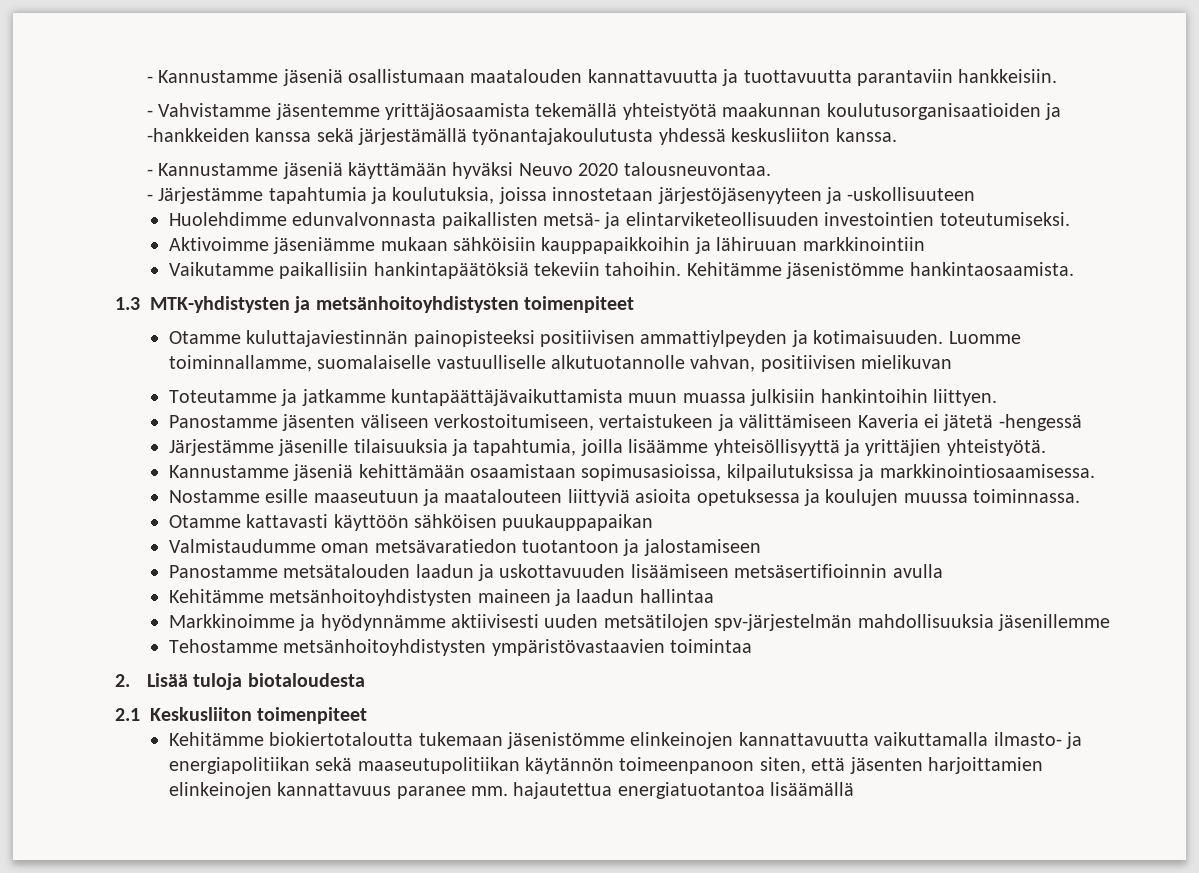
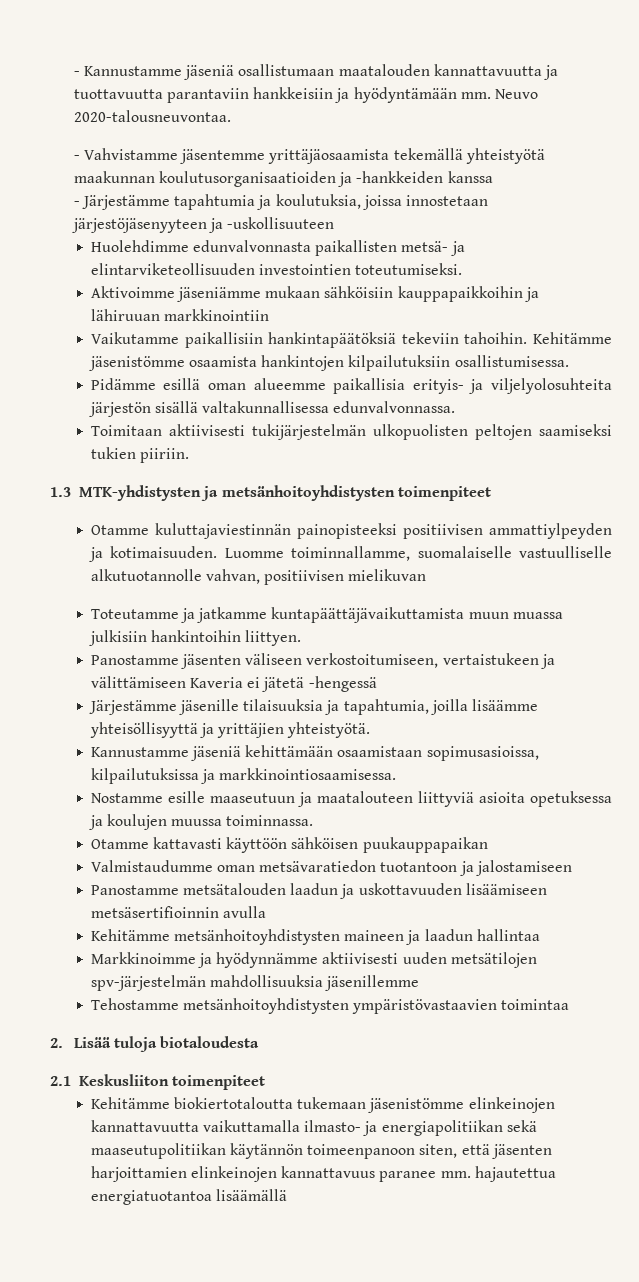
[958,69,1058,83] hankkeisiin. -> [253,87,538,103] [73,110,231,122] hankkeisiin ja hyödyntämään mm. Neuvo 2020-talousneuvontaa.
[316,128,897,145] [146,162,771,179] sekä järjestämällä työnantajakoulutusta yhdessä keskusliiton kanssa. // - Kannustamme jäseniä käyttämään hyväksi Neuvo 2020 talousneuvontaa. -> (493, 177) none
[909,262,1074,276] hankintaosaamista. -> [189,355,569,371] [90,378,612,394] [88,401,456,417] [90,424,612,440] [90,447,190,463] osaamista hankintojen kilpailutuksiin osallistumisessa. // Pidämme esillä oman alueemme paikallisia erityis- ja viljelyolosuhteita järjestön sisällä valtakunnallisessa edunvalvonnassa. // Toimitaan aktiivisesti tukijärjestelmän ulkopuolisten peltojen saamiseksi tukien piiriin.

